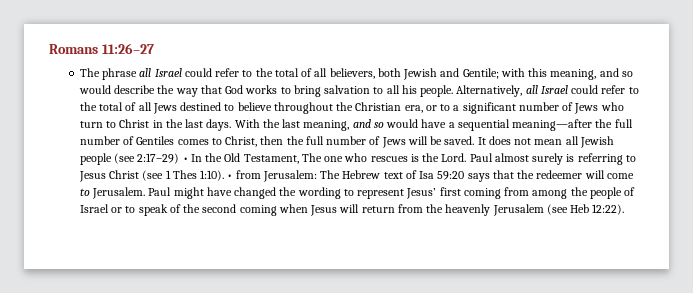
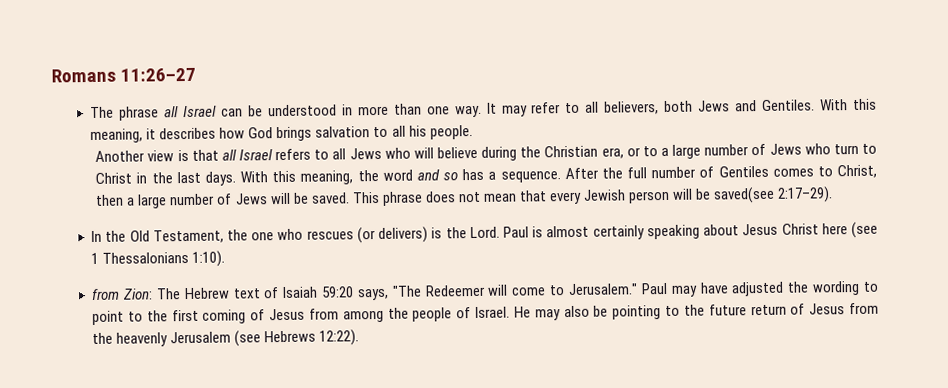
[184,68,633,80] [78,85,321,97] could refer to the total of all believers, both Jewish and Gentile; with this meaning, and so would describe the way that God works to bring -> [220,98,877,118] [90,126,313,144] can be understood in more than one way. It may refer to all believers, both Jews and Gentiles. With this meaning, it describes how God brings
[456,85,639,97] [79,102,333,114] Alternatively, all Israel could refer to the total of all Jews destined to believe throughout -> [95,146,518,162] // Another view is that all Israel refers to all Jews who will believe during
[462,102,516,114] significant -> [672,144,702,159] large
[262,119,593,131] the last meaning, and so would have a sequential meaning—after -> [272,167,599,185] this meaning, the word and so has a sequence. After
[286,136,324,145] the full -> [127,194,168,209] a large
[477,137,486,145] It -> [351,191,423,206] This phrase
[565,136,614,148] [79,153,188,165] all Jewish people (see 2:17–29) • -> [518,186,834,205] that every Jewish person will be saved(see 2:17–29). //
[301,153,322,162] The -> [227,229,249,241] the
(408, 159) none -> [356,226,429,244] (or delivers)
[494,153,636,165] almost surely is referring to -> [532,224,740,240] is almost certainly speaking about
(140, 174) none -> [821,223,848,235] here
[172,170,197,179] Thes -> [102,251,190,264] Thessalonians
[227,170,317,182] • from Jerusalem: -> [91,288,153,301] // from Zion:
[419,170,634,182] [79,187,501,199] Isa 59:20 says that the redeemer will come to Jerusalem. Paul might have changed the wording to represent Jesus’ first coming -> [282,280,879,301] [92,308,306,326] Isaiah 59:20 says, "The Redeemer will come to Jerusalem." Paul may have adjusted the wording to point to the first coming of Jesus
[79,204,395,216] Israel or to speak of the second coming when Jesus will return -> [475,303,846,321] Israel. He may also be pointing to the future return of Jesus
[570,204,590,213] Heb -> [264,330,317,343] Hebrews

